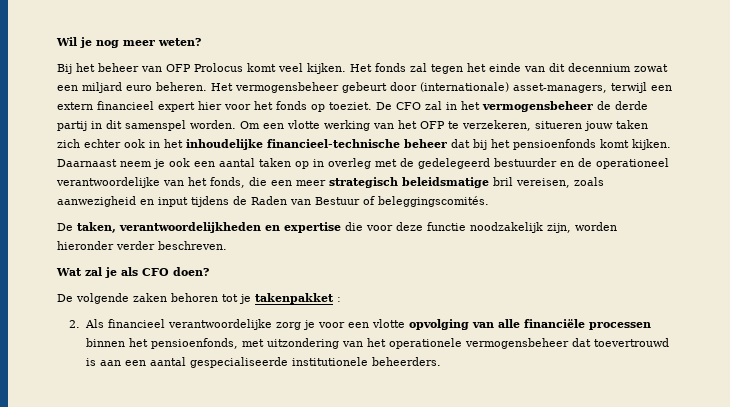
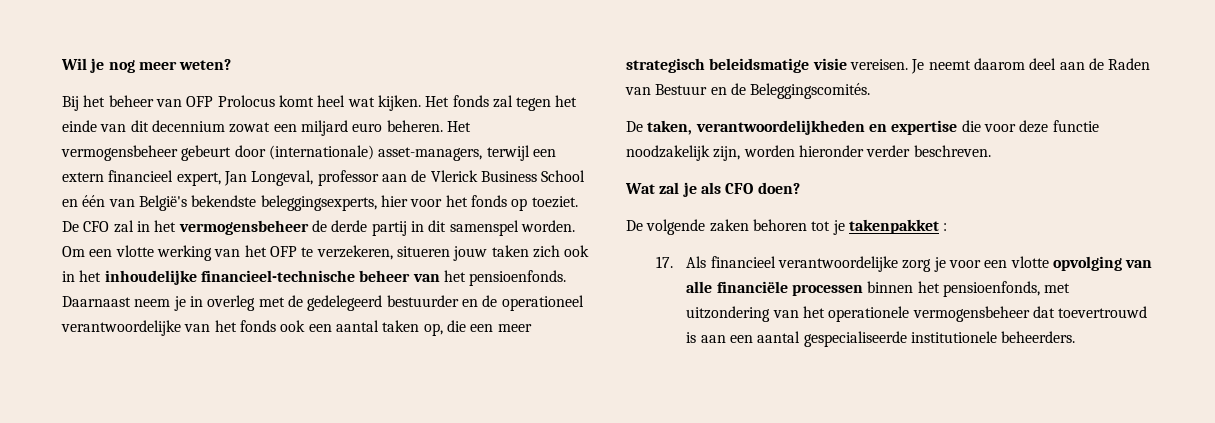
[278,63,303,72] veel -> [317,95,375,107] heel wat
[158,102,195,112] expert -> [176,170,586,186] [62,195,377,211] expert, Jan Longeval, professor aan de Vlerick Business School en één van België's bekendste beleggingsexperts,
[84,139,121,148] echter -> (560, 251) none
[451,139,671,150] [57,158,309,169] dat bij het pensioenfonds komt kijken. Daarnaast neem je ook een aantal taken op -> [412,270,567,286] [62,296,186,311] van het pensioenfonds. Daarnaast neem je
[210,177,245,188] fonds, -> [239,320,443,336] fonds ook een aantal taken op,
[493,177,604,188] [57,196,229,207] bril vereisen, zoals aanwezigheid en input tijdens -> [812,58,1085,74] visie vereisen. Je neemt daarom deel aan
[363,196,489,207] of beleggingscomités. -> [710,83,871,99] en de Beleggingscomités.
[69,320,81,328] 2. -> [656,256,674,268] 17.

